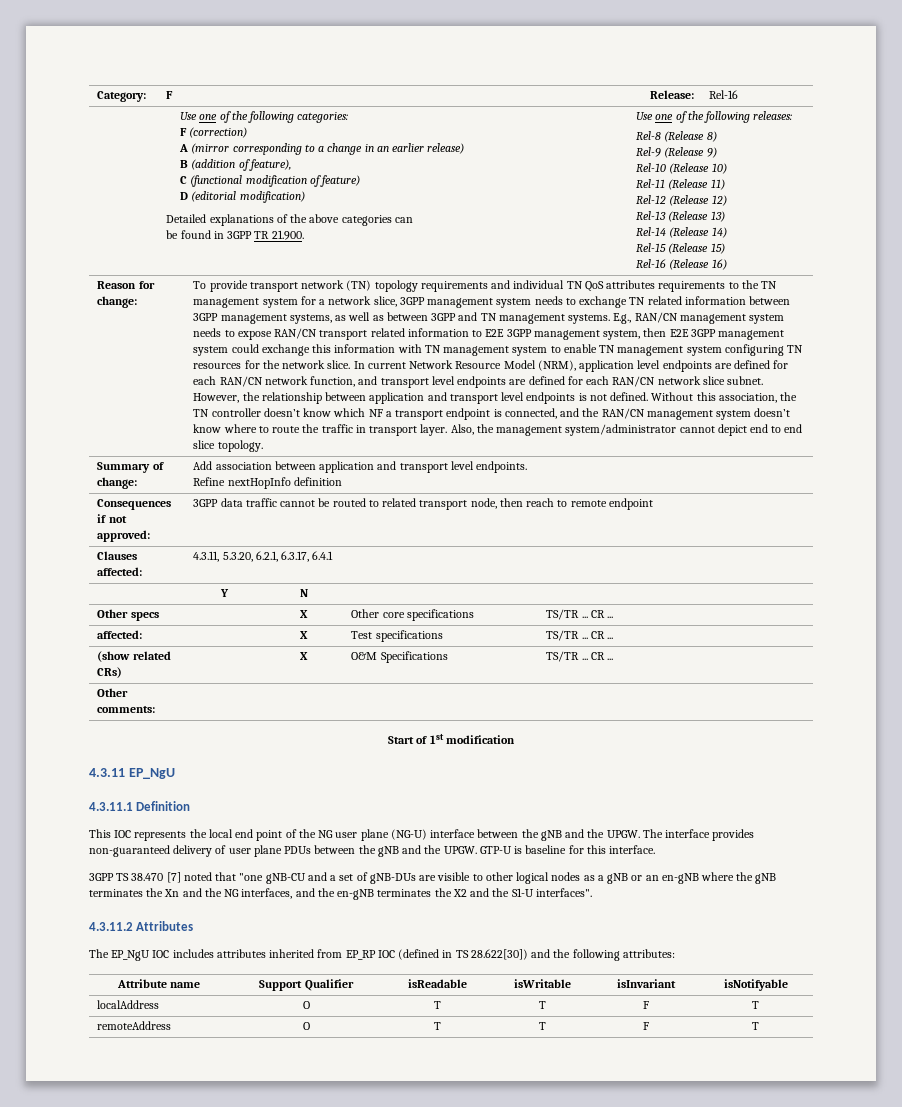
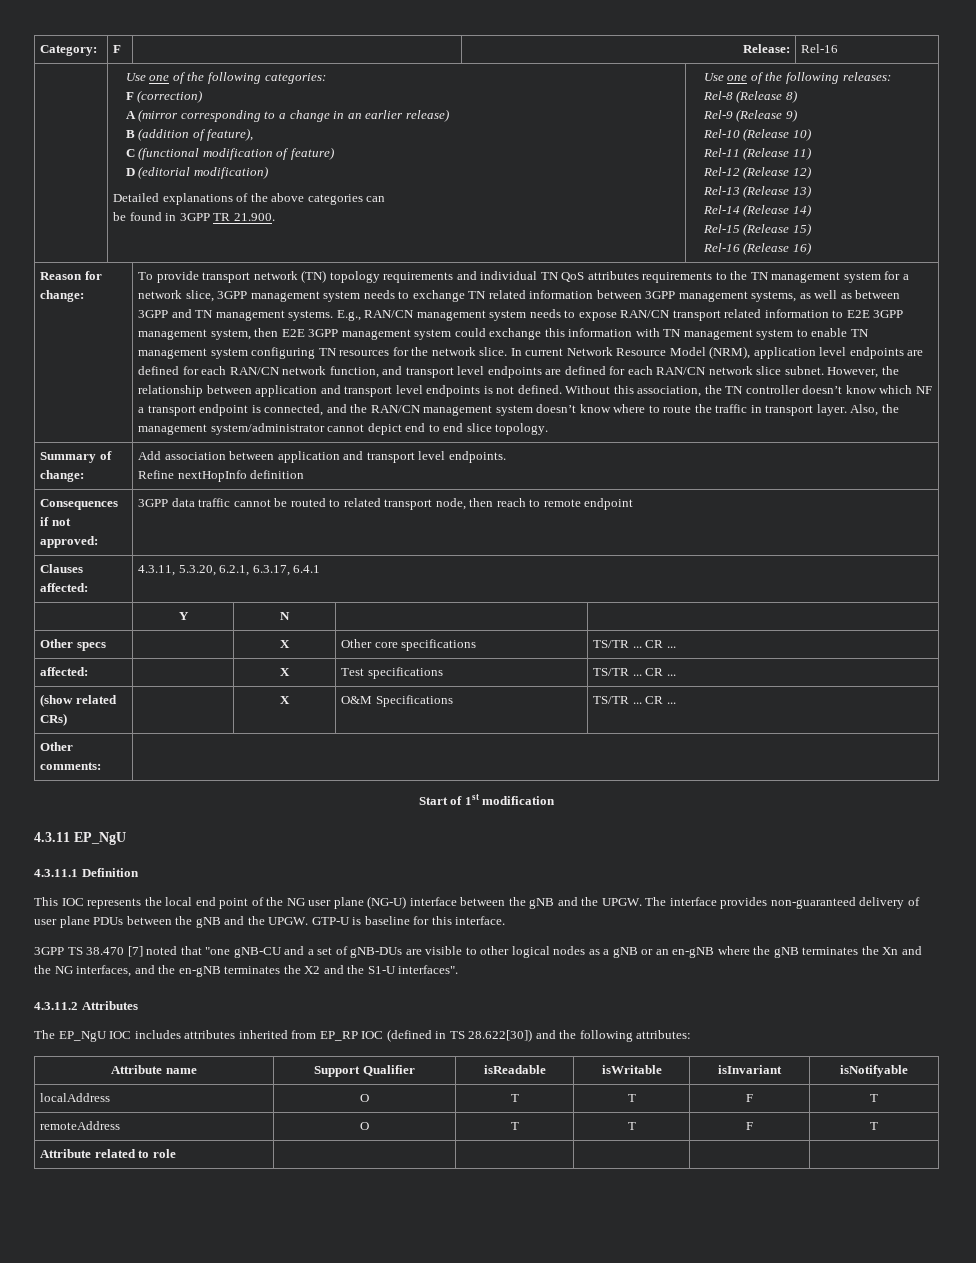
(759, 1026) none -> [40,1149,176,1158] // Attribute related to role | | | | |

